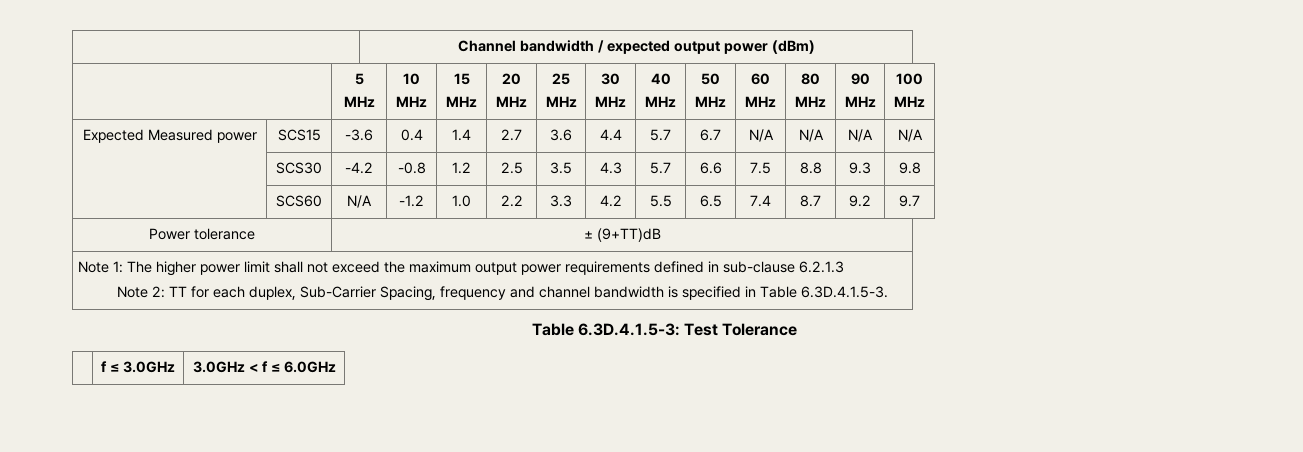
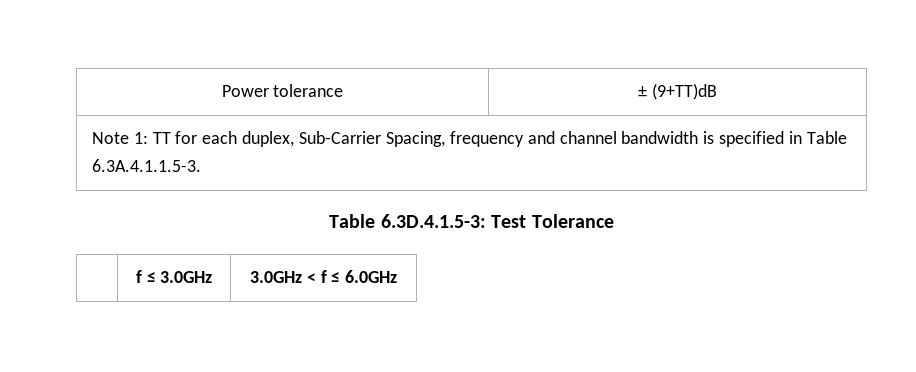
[457,40,815,54] [354,73,364,85] [343,96,375,107] [403,73,420,85] [396,96,427,107] [453,73,470,85] [446,96,477,107] [502,73,521,85] [496,96,527,107] [552,73,570,85] [545,96,577,107] [601,73,620,85] [595,96,626,107] [650,73,671,85] [645,96,676,107] [701,73,720,85] [695,96,726,107] [751,73,770,85] [745,96,776,107] [801,73,820,85] [795,96,826,107] [850,73,870,85] [844,96,876,107] [896,73,923,85] [894,96,925,107] [82,129,257,143] [277,129,321,141] [345,129,373,141] [400,129,423,141] [452,129,471,141] [501,129,522,141] [550,129,572,141] [599,129,622,141] [650,129,671,141] [700,129,721,141] [748,129,774,142] [798,129,824,142] [848,129,873,142] [897,129,923,142] [276,162,322,174] [345,162,373,174] [397,162,426,174] [452,162,471,174] [500,162,523,174] [550,162,572,174] [599,162,622,174] [650,162,671,174] [699,162,722,174] [750,162,771,174] [799,162,822,174] [849,162,871,174] [898,162,921,174] [276,195,322,207] [347,195,372,208] [399,195,424,207] [452,195,471,207] [500,195,523,207] [550,195,572,207] [599,195,622,207] [649,195,672,207] [699,195,722,207] [750,195,771,207] [800,195,821,207] [849,195,871,207] [899,195,920,207] | Channel bandwidth / expected output power (dBm) // | 5 // MHz | 10 // MHz | 15 // MHz | 20 // MHz | 25 // MHz | 30 // MHz | 40 // MHz | 50 // MHz | 60 // MHz | 80 // MHz | 90 // MHz | 100 // MHz // Expected Measured power | SCS15 | -3.6 | 0.4 | 1.4 | 2.7 | 3.6 | 4.4 | 5.7 | 6.7 | N/A | N/A | N/A | N/A // | SCS30 | -4.2 | -0.8 | 1.2 | 2.5 | 3.5 | 4.3 | 5.7 | 6.6 | 7.5 | 8.8 | 9.3 | 9.8 // | SCS60 | N/A | -1.2 | 1.0 | 2.2 | 3.3 | 4.2 | 5.5 | 6.5 | 7.4 | 8.7 | 9.2 | 9.7 // -> (221, 91) none
[127,261,845,276] [116,286,165,298] The higher power limit shall not exceed the maximum output power requirements defined in sub-clause 6.2.1.3 // Note 2: -> (148, 138) none
[800,286,888,298] 6.3D.4.1.5-3. -> [91,159,201,172] 6.3A.4.1.1.5-3.

